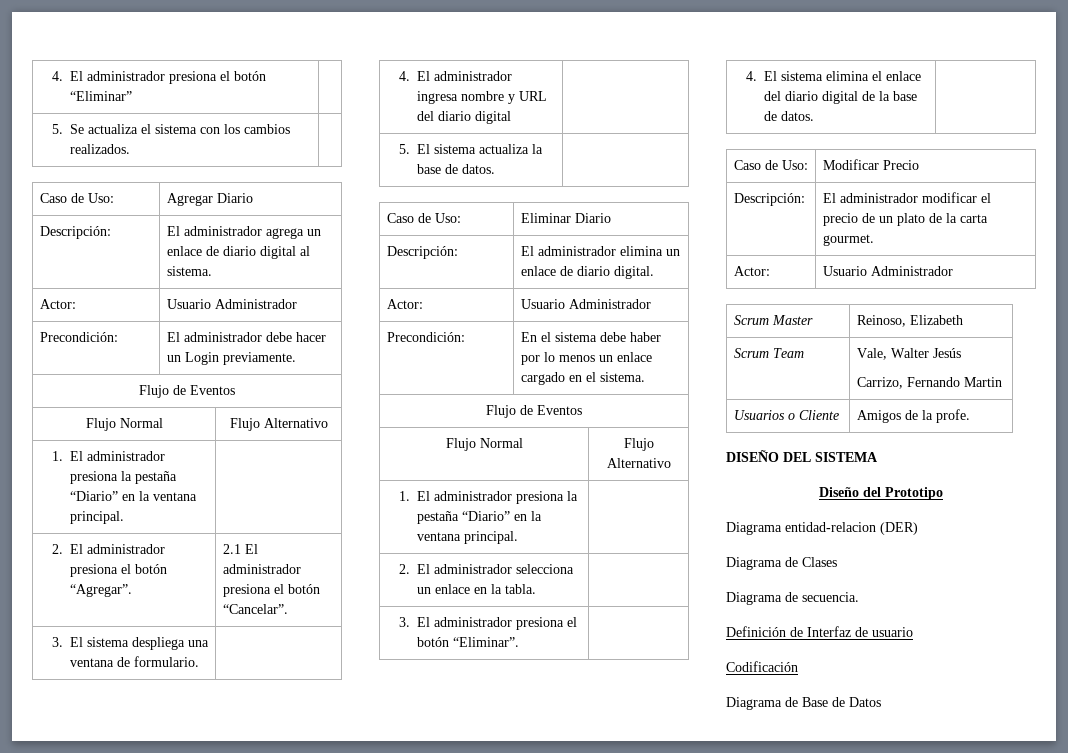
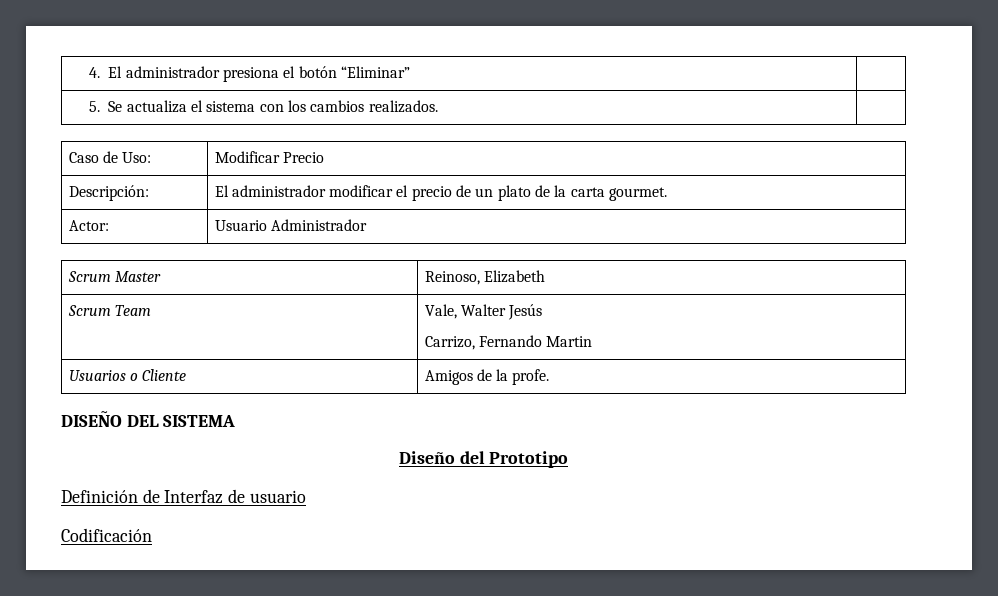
[39,193,114,203] [166,193,253,206] [39,226,111,239] [166,226,321,239] [166,246,310,259] [166,266,212,276] [39,299,76,309] [166,299,297,309] [39,332,118,342] [166,332,326,342] [166,352,296,365] [139,385,235,398] [85,418,163,431] [229,418,328,431] [51,451,165,461] [69,471,177,484] [69,491,197,501] [69,511,124,524] [51,544,165,554] [69,564,167,577] [69,584,132,597] [222,544,258,554] [222,564,301,574] [222,584,320,597] [222,604,288,614] [51,637,209,650] [69,656,199,667] [398,71,512,81] [416,91,547,104] [416,111,511,124] [398,144,543,154] [416,164,495,174] [386,213,461,223] [520,213,611,223] [386,246,458,259] [520,246,680,256] [520,266,654,279] [386,299,423,309] [520,299,651,309] [386,332,465,342] [520,332,661,342] [520,352,652,365] [520,372,645,385] [486,405,582,418] [445,438,523,451] [623,438,654,451] [606,458,671,468] [398,491,578,504] [416,511,542,524] [416,531,518,544] [398,564,574,574] [416,584,536,594] [398,617,577,630] [416,637,519,647] [745,71,921,81] [763,91,917,104] [763,111,814,121] // Caso de Uso: | Agregar Diario // Descripción: | El administrador agrega un enlace de diario digital al sistema. // Actor: | Usuario Administrador // Precondición: | El administrador debe hacer un Login previamente. // Flujo de Eventos // Flujo Normal | Flujo Alternativo // 1. El administrador presiona la pestaña “Diario” en la ventana principal. | // 2. El administrador presiona el botón “Agregar”. | 2.1 El administrador presiona el botón “Cancelar”. // 3. El sistema despliega una ventana de formulario. | // 4. El administrador ingresa nombre y URL del diario digital | // 5. El sistema actualiza la base de datos. | // Caso de Uso: | Eliminar Diario // Descripción: | El administrador elimina un enlace de diario digital. // Actor: | Usuario Administrador // Precondición: | En el sistema debe haber por lo menos un enlace cargado en el sistema. // Flujo de Eventos // Flujo Normal | Flujo Alternativo // 1. El administrador presiona la pestaña “Diario” en la ventana principal. | // 2. El administrador selecciona un enlace en la tabla. | // 3. El administrador presiona el botón “Eliminar”. | // 4. El sistema elimina el enlace del diario digital de la base de datos. | -> (438, 106) none
[726,522,918,535] [726,557,837,570] [726,592,859,605] // Diagrama entidad-relacion (DER) // Diagrama de Clases // Diagrama de secuencia. -> (569, 459) none
[726,697,881,710] // Diagrama de Base de Datos -> (152, 535) none

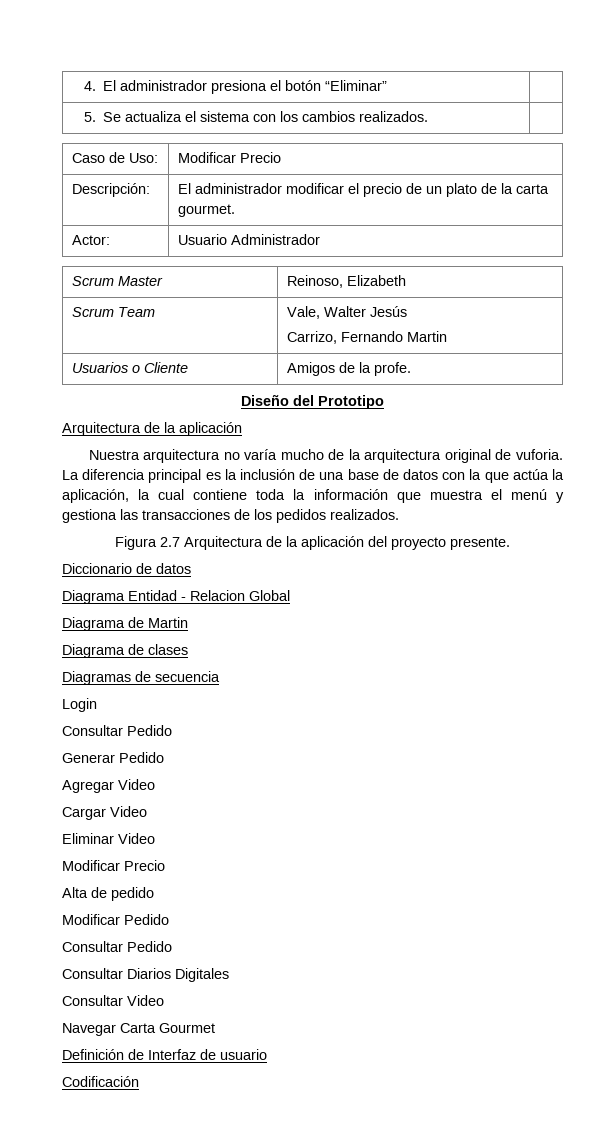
[61,411,236,427] // DISEÑO DEL SISTEMA -> (411, 369) none
(569, 459) none -> [62,422,242,436] [88,449,563,463] [62,469,564,483] [62,489,564,503] [62,509,399,523] [115,536,510,550] [62,563,191,574] [62,590,290,604] [62,617,188,631] [62,644,188,658] [62,671,220,685] [62,698,97,712] [62,725,172,736] [62,752,164,763] [62,779,155,793] [62,806,147,820] [62,833,155,844] [62,860,165,871] [62,887,154,901] [62,914,169,925] [62,941,172,952] [62,968,229,982] [62,995,164,1006] [62,1023,215,1036] // Arquitectura de la aplicación // Nuestra arquitectura no varía mucho de la arquitectura original de vuforia. La diferencia principal es la inclusión de una base de datos con la que actúa la aplicación, la cual contiene toda la información que muestra el menú y gestiona las transacciones de los pedidos realizados. // Figura 2.7 Arquitectura de la aplicación del proyecto presente. // Diccionario de datos // Diagrama Entidad - Relacion Global // Diagrama de Martin // Diagrama de clases // Diagramas de secuencia // Login // Consultar Pedido // Generar Pedido // Agregar Video // Cargar Video // Eliminar Video // Modificar Precio // Alta de pedido // Modificar Pedido // Consultar Pedido // Consultar Diarios Digitales // Consultar Video // Navegar Carta Gourmet

